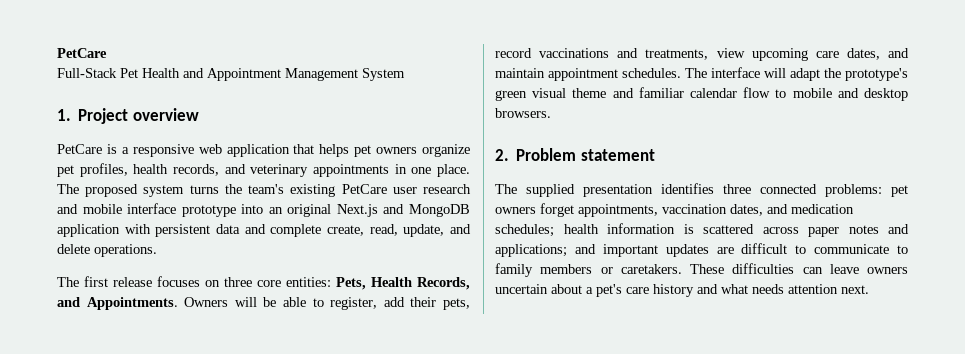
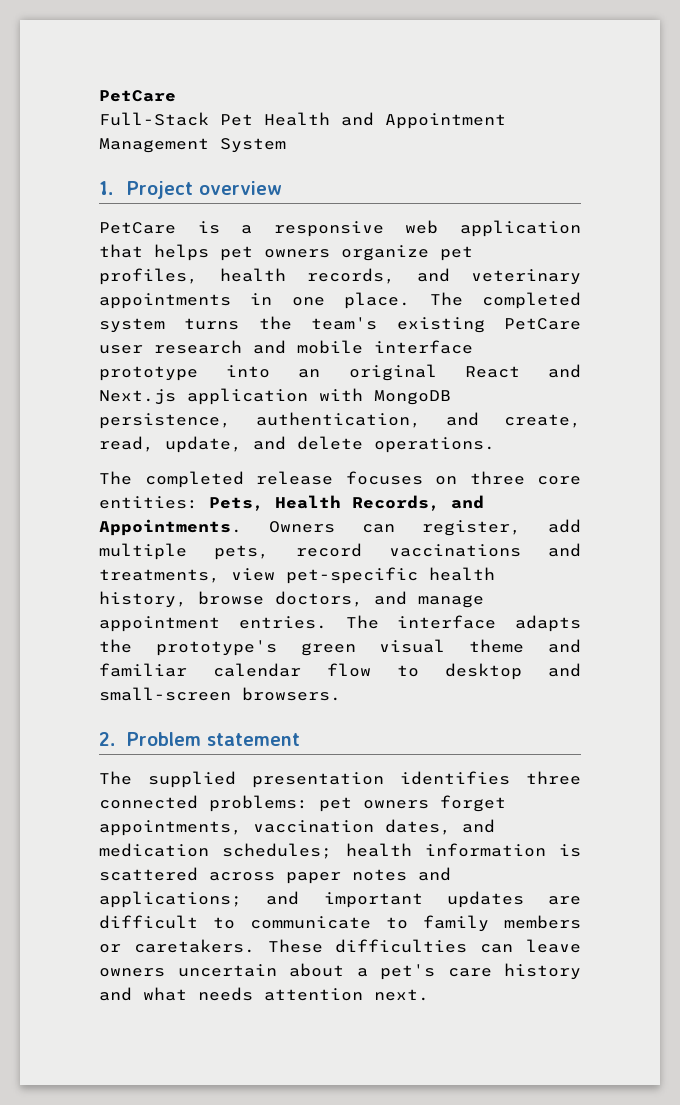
[85,184,139,197] proposed -> [482,292,581,309] completed
[336,204,470,217] [57,224,322,237] Next.js and MongoDB application with persistent data and complete -> [464,364,581,378] [99,388,451,405] [99,412,479,429] React and Next.js application with MongoDB persistence, authentication, and
[84,276,108,287] first -> [144,471,244,488] completed
[234,297,324,307] will be able to -> [362,524,395,533] can
[410,297,437,307] their -> [99,543,187,560] multiple
[751,48,909,61] [495,67,820,81] upcoming care dates, and maintain appointment schedules. The interface will adapt -> [286,567,495,584] [99,591,484,608] [99,615,581,632] pet-specific health history, browse doctors, and manage appointment entries. The interface adapts
[792,88,908,101] mobile and desktop -> [445,663,581,680] [99,687,231,701] desktop and small-screen

